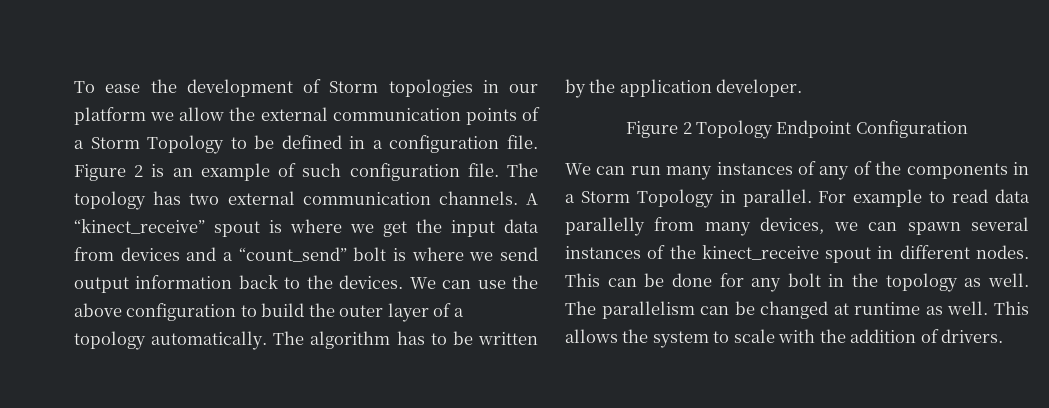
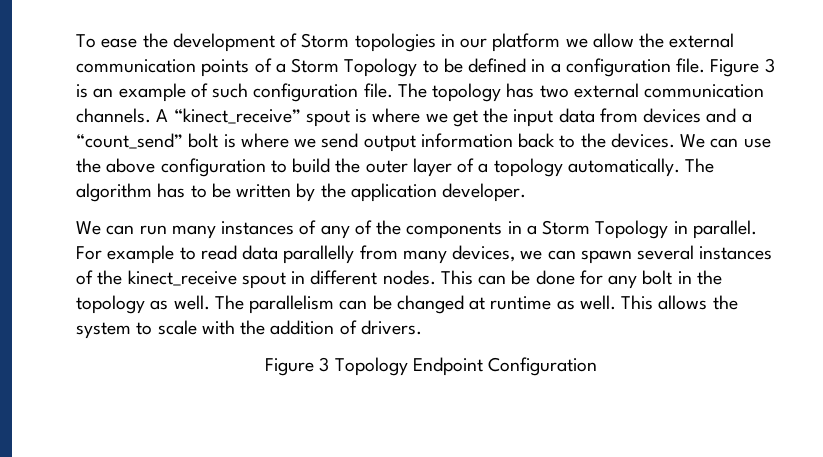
[134,165,144,177] 2 -> [764,58,775,73] 3
[626,120,968,139] // Figure 2 Topology Endpoint Configuration -> (527, 192) none
(1004, 336) none -> [264,357,598,376] // Figure 3 Topology Endpoint Configuration

